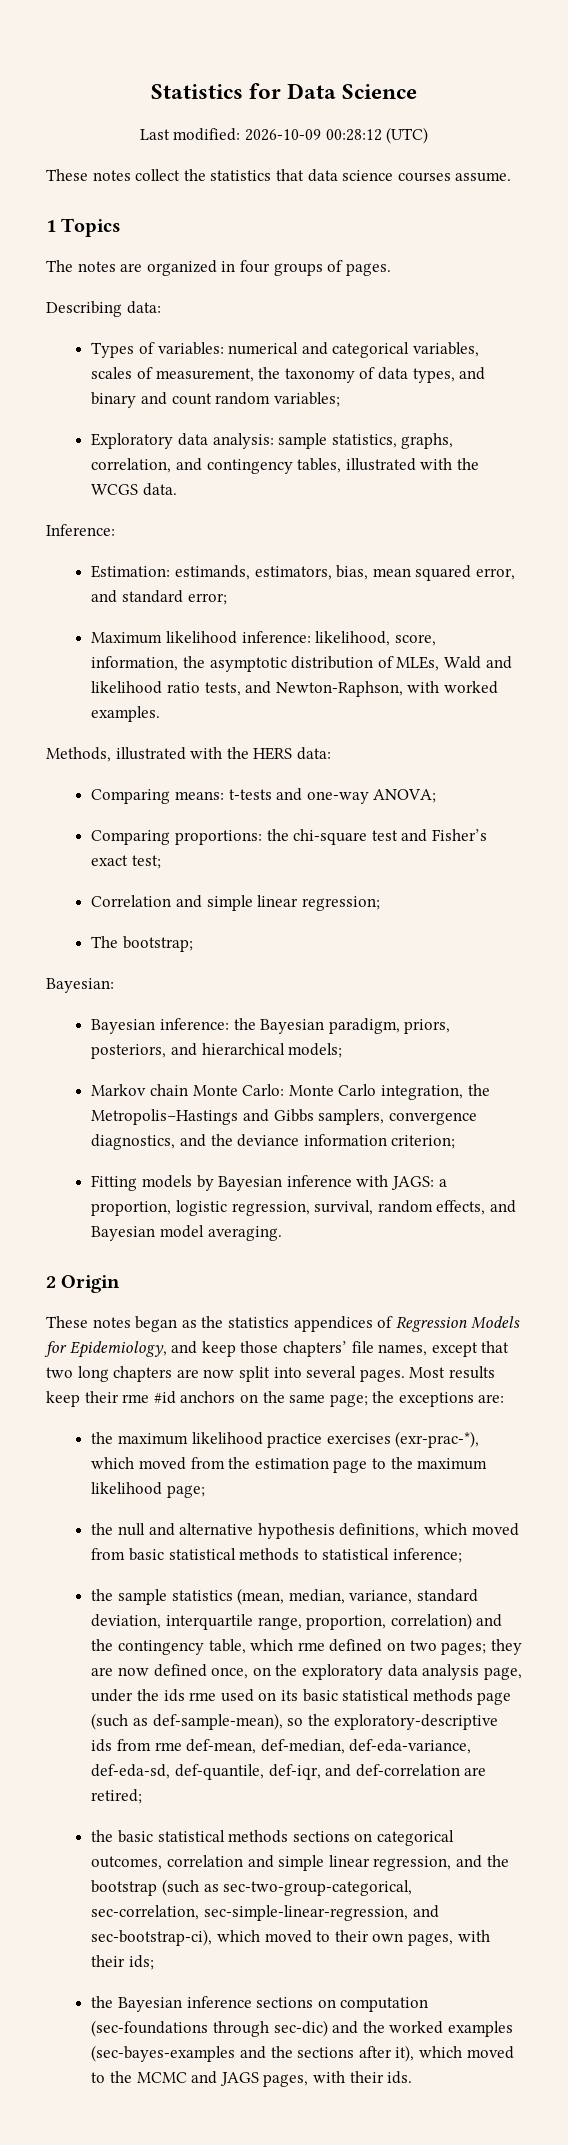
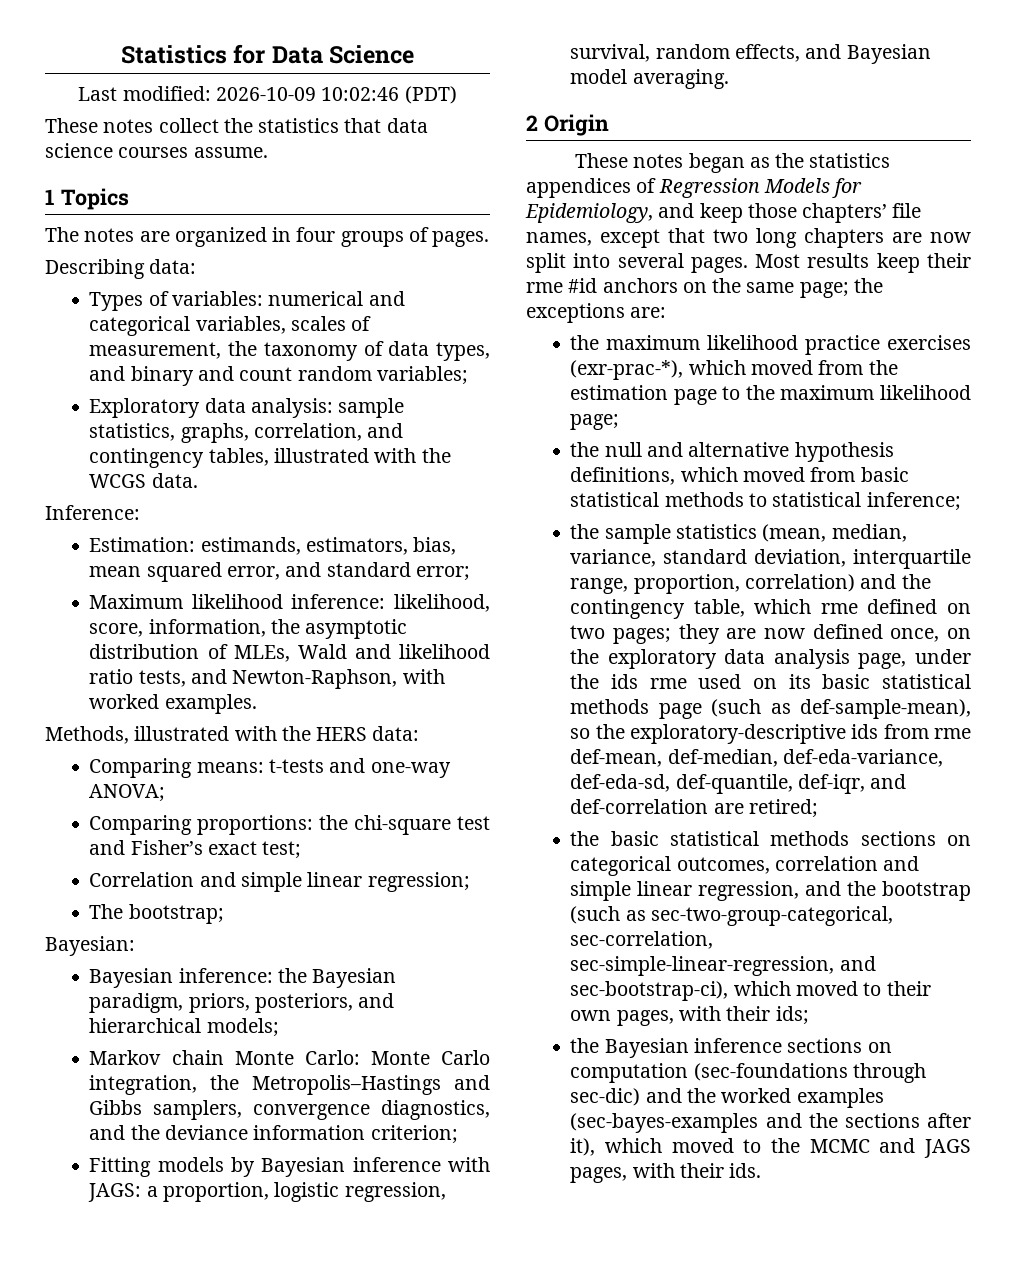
[325,127,429,144] 00:28:12 (UTC) -> [321,86,457,104] 10:02:46 (PDT)

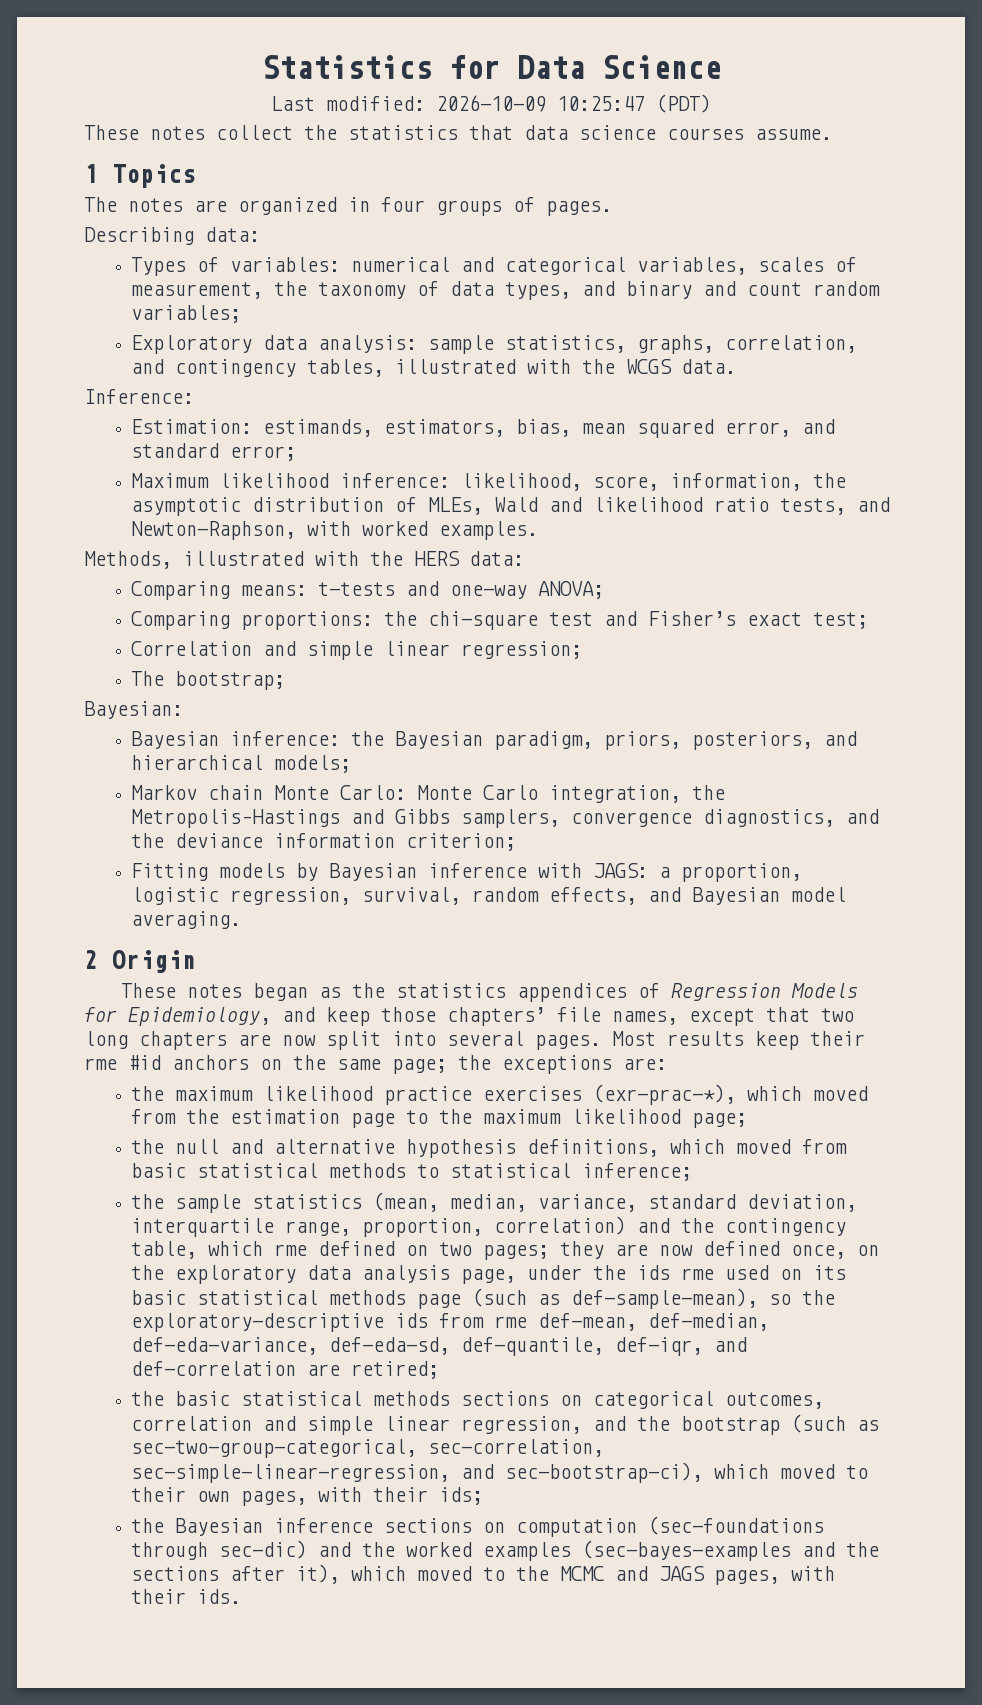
[321,87,400,101] 10:02:46 -> [557,96,645,111] 10:25:47

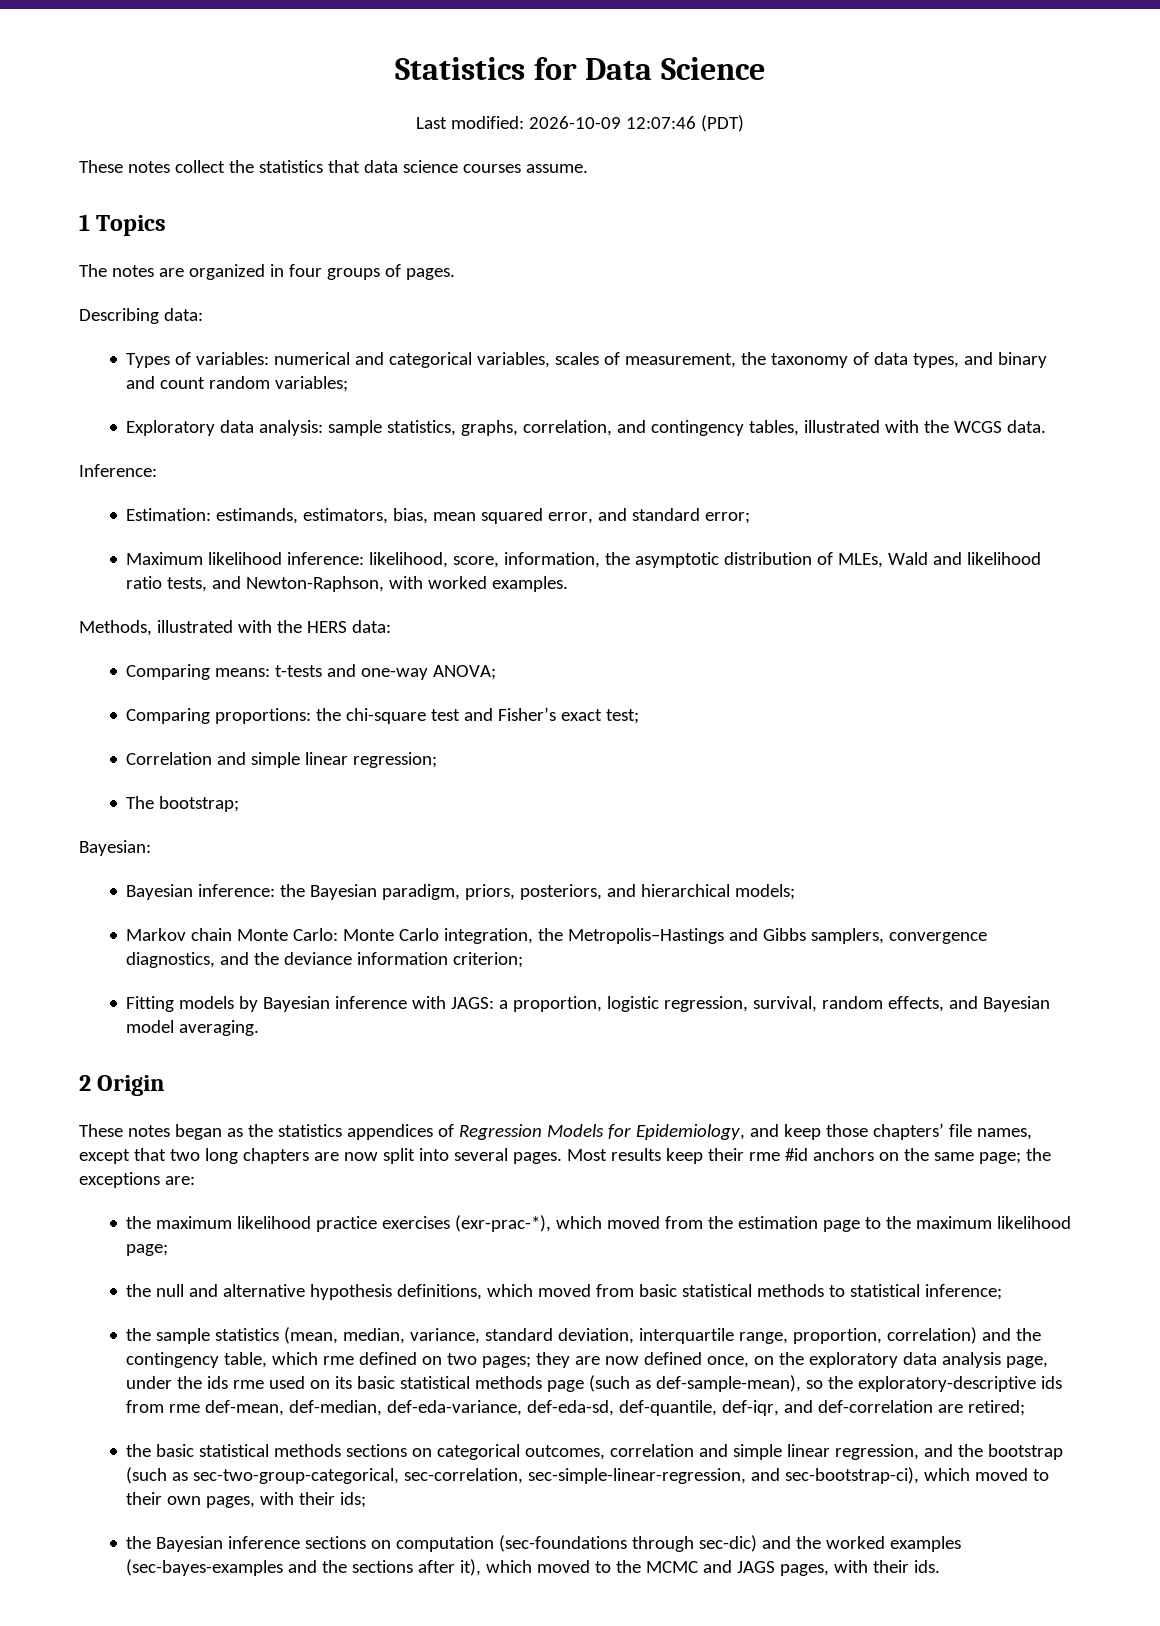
[557,96,645,111] 10:25:47 -> [625,116,696,129] 12:07:46

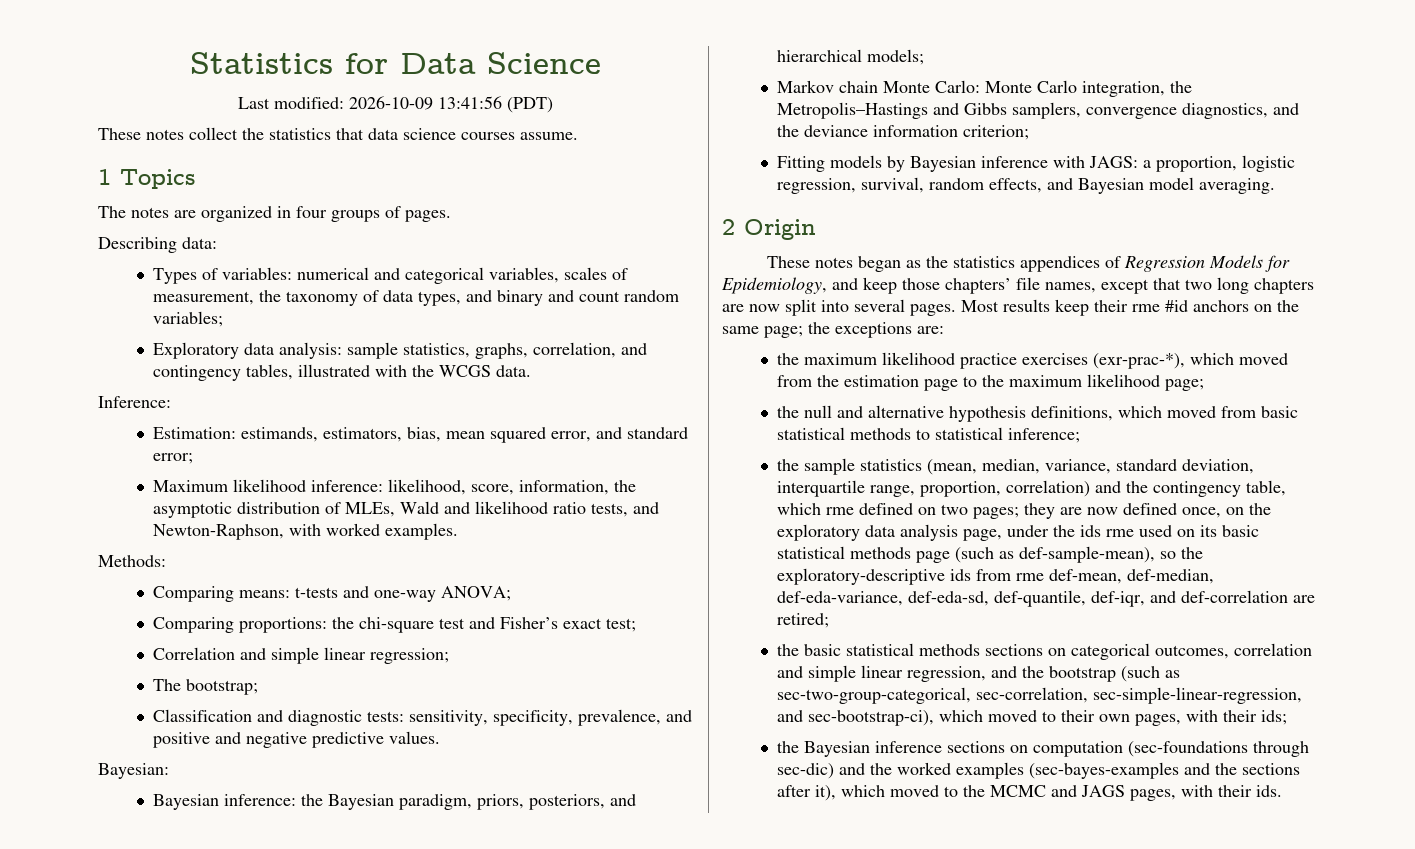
[625,116,696,129] 12:07:46 -> [438,96,502,109] 13:41:56
[79,620,391,636] Methods, illustrated with the HERS data: -> [98,555,166,567] Methods:
(240, 804) none -> [152,709,692,726] [152,731,440,748] // Classification and diagnostic tests: sensitivity, specificity, prevalence, and positive and negative predictive values.

